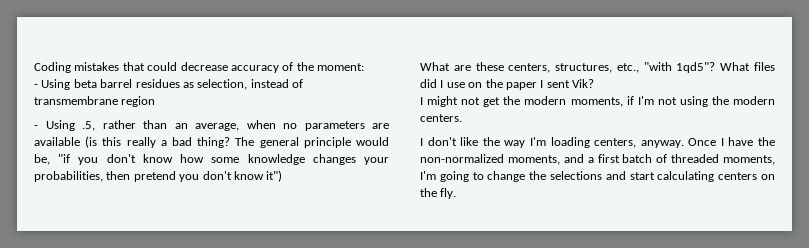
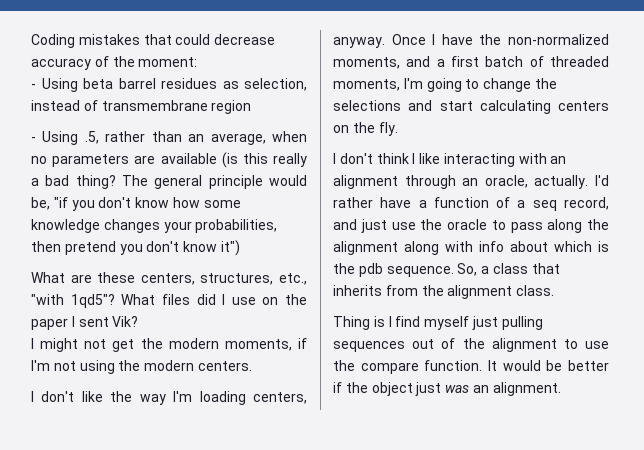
(457, 193) none -> [333,153,567,167] [333,175,609,189] [333,197,609,211] [333,219,609,233] [333,241,609,255] [333,263,560,277] [333,285,555,299] [333,316,543,330] [333,338,609,352] [333,360,609,374] [333,382,561,396] // I don't think I like interacting with an alignment through an oracle, actually. I'd rather have a function of a seq record, and just use the oracle to pass along the alignment along with info about which is the pdb sequence. So, a class that inherits from the alignment class. // Thing is I find myself just pulling sequences out of the alignment to use the compare function. It would be better if the object just was an alignment.

